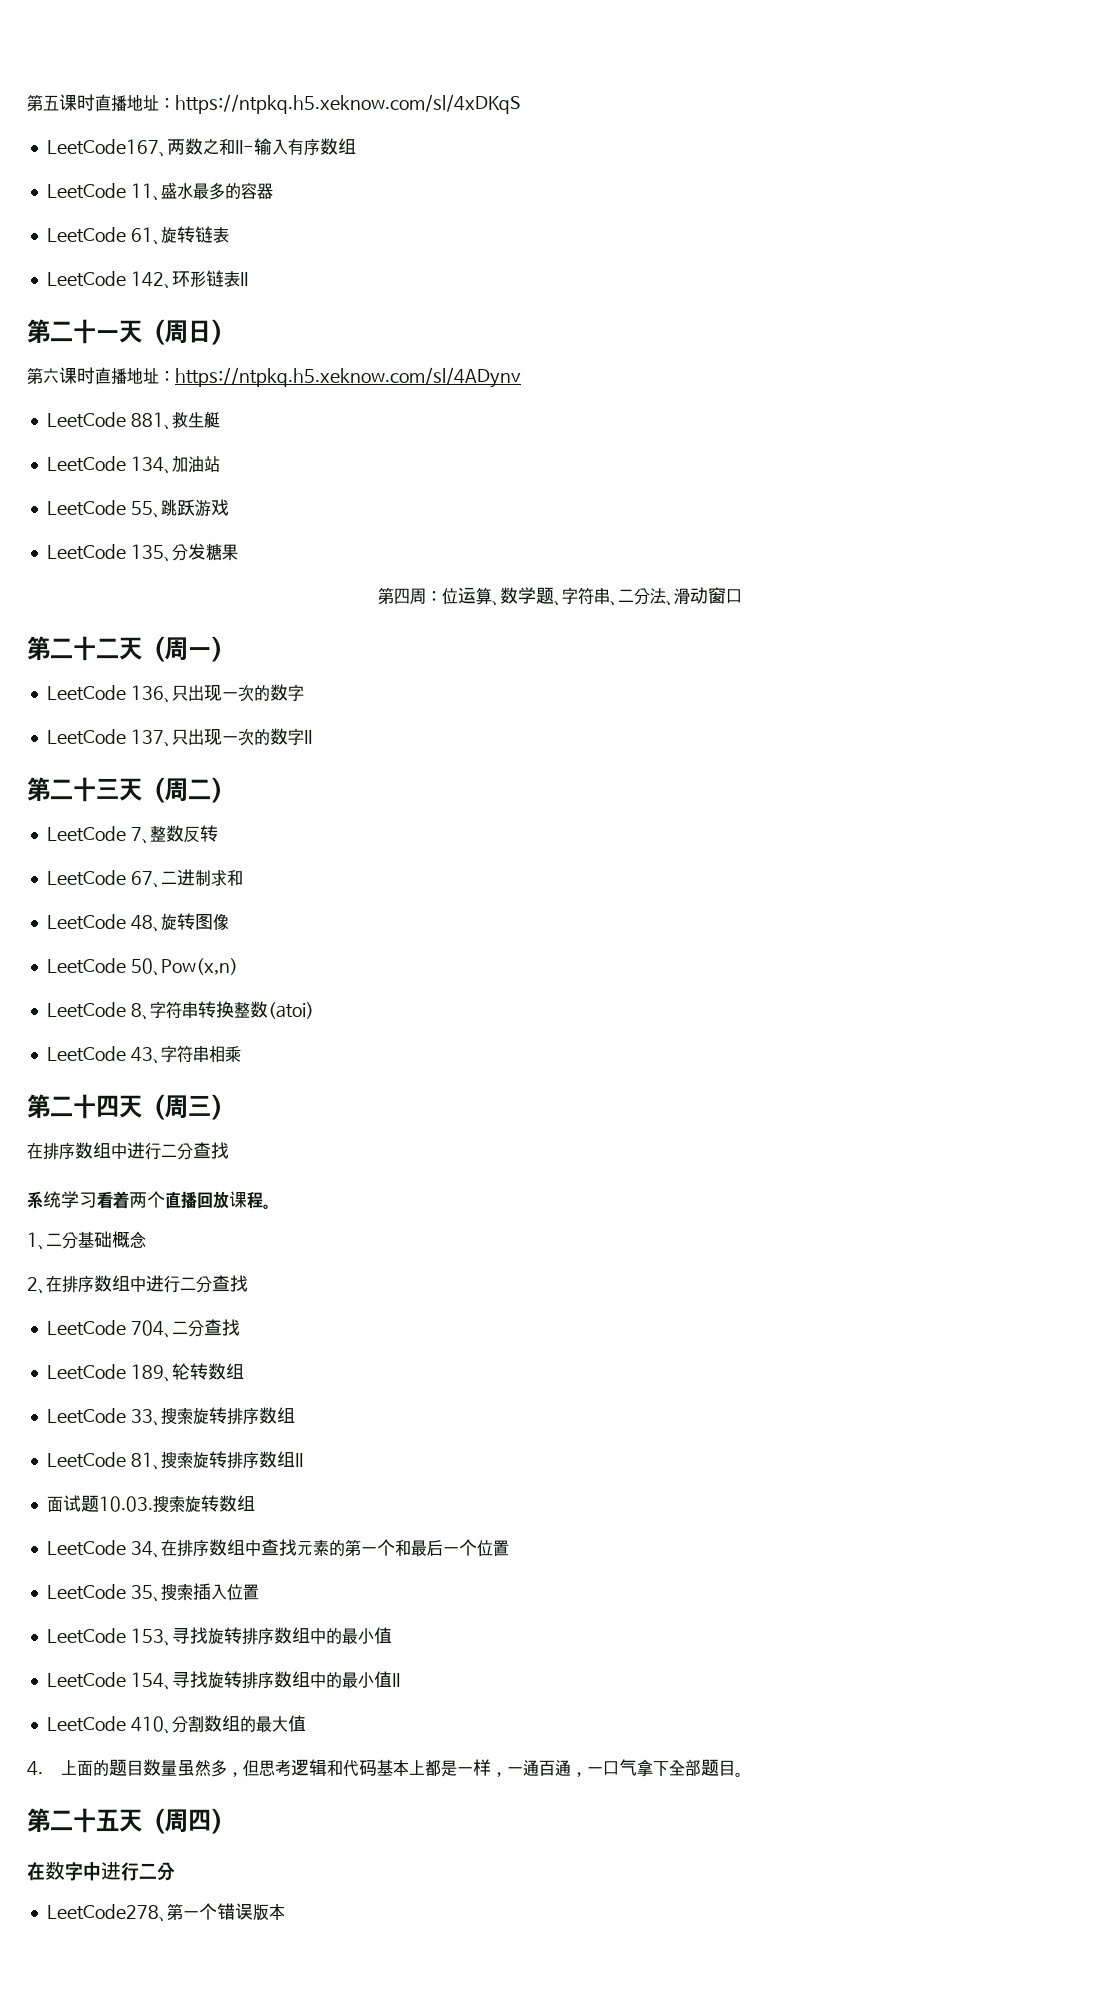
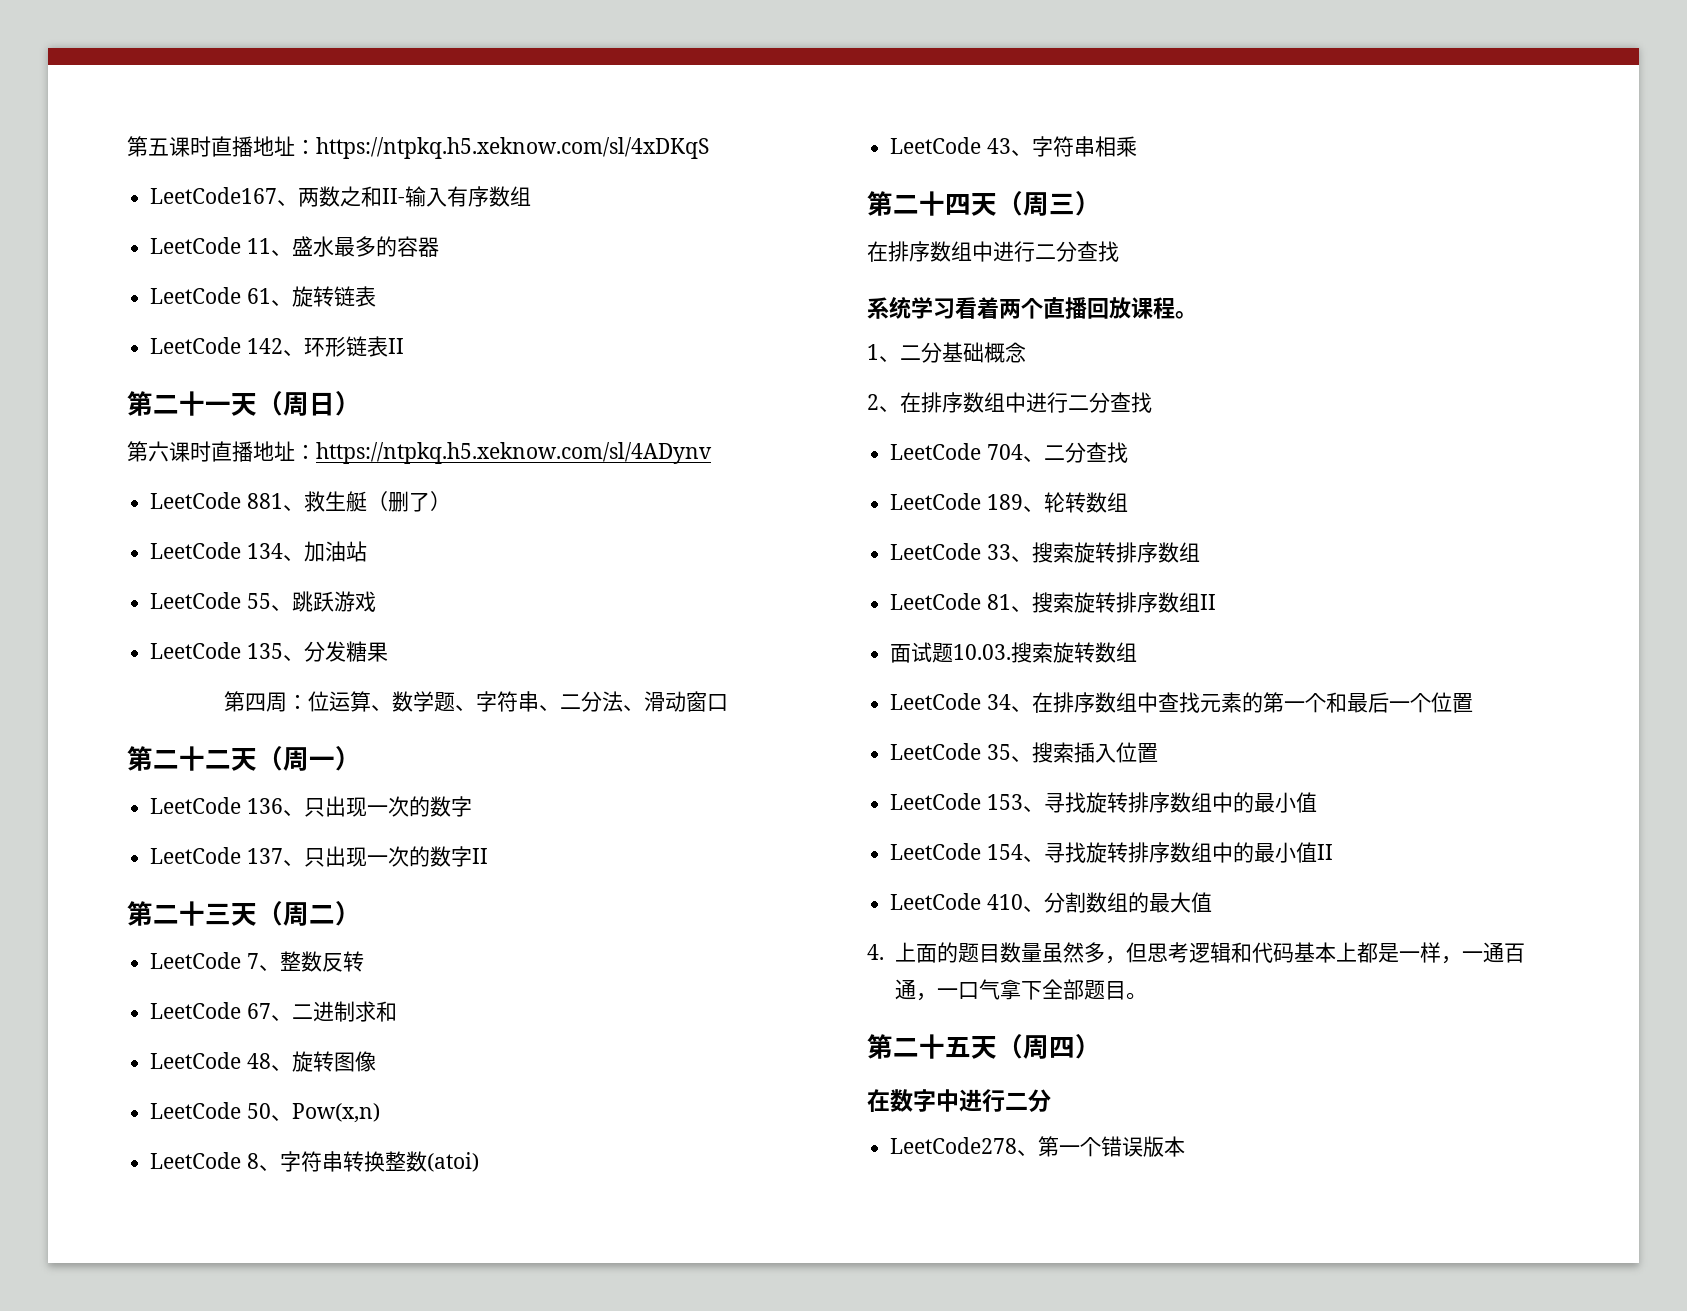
(220, 419) none -> [366,491,451,512] （删了）

